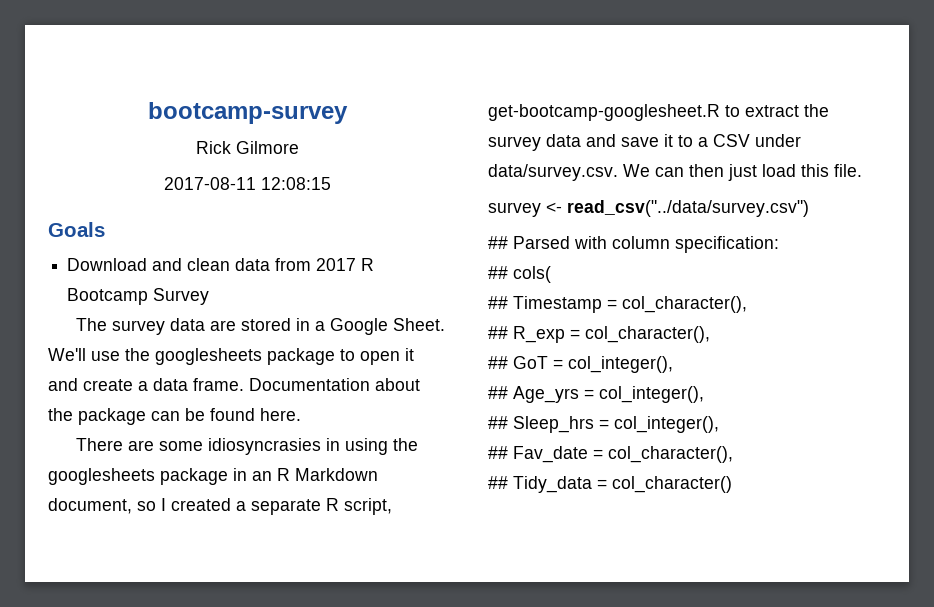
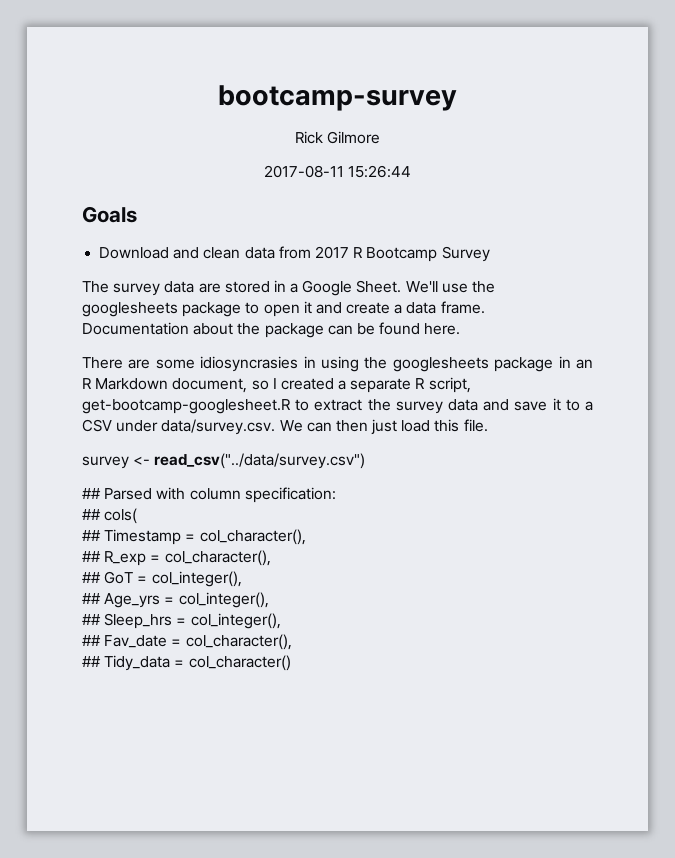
[260,177,331,190] 12:08:15 -> [348,165,412,178] 15:26:44

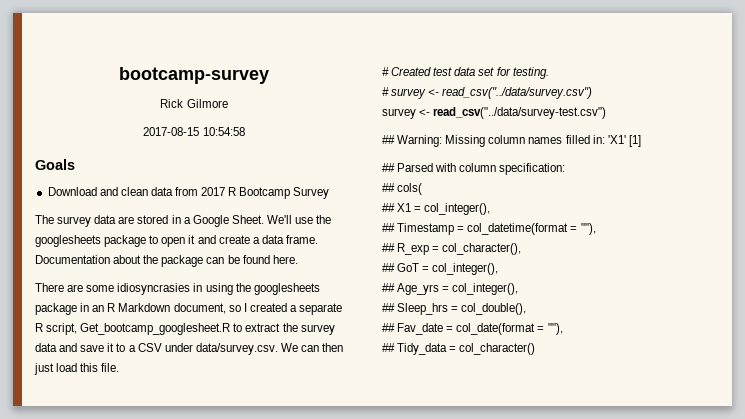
[263,165,412,178] 2017-08-11 15:26:44 -> [143,127,245,136] 2017-08-15 10:54:58
[82,399,291,414] get-bootcamp-googlesheet.R -> [80,323,231,335] Get_bootcamp_googlesheet.R
[82,453,366,469] survey <- read_csv("../data/survey.csv") -> [382,67,549,79] [382,87,593,99] [382,107,607,119] [382,135,641,147] # Created test data set for testing. // # survey <- read_csv("../data/survey.csv") // survey <- read_csv("../data/survey-test.csv") // ## Warning: Missing column names filled in: 'X1' [1]
(138, 516) none -> [382,203,491,215] // ## X1 = col_integer(),
[199,529,306,545] col_character(), -> [467,223,596,235] col_datetime(format = ""),
[190,613,281,629] col_integer(), -> [461,303,527,315] col_double(),
[185,634,292,650] col_character(), -> [456,323,563,335] col_date(format = ""),

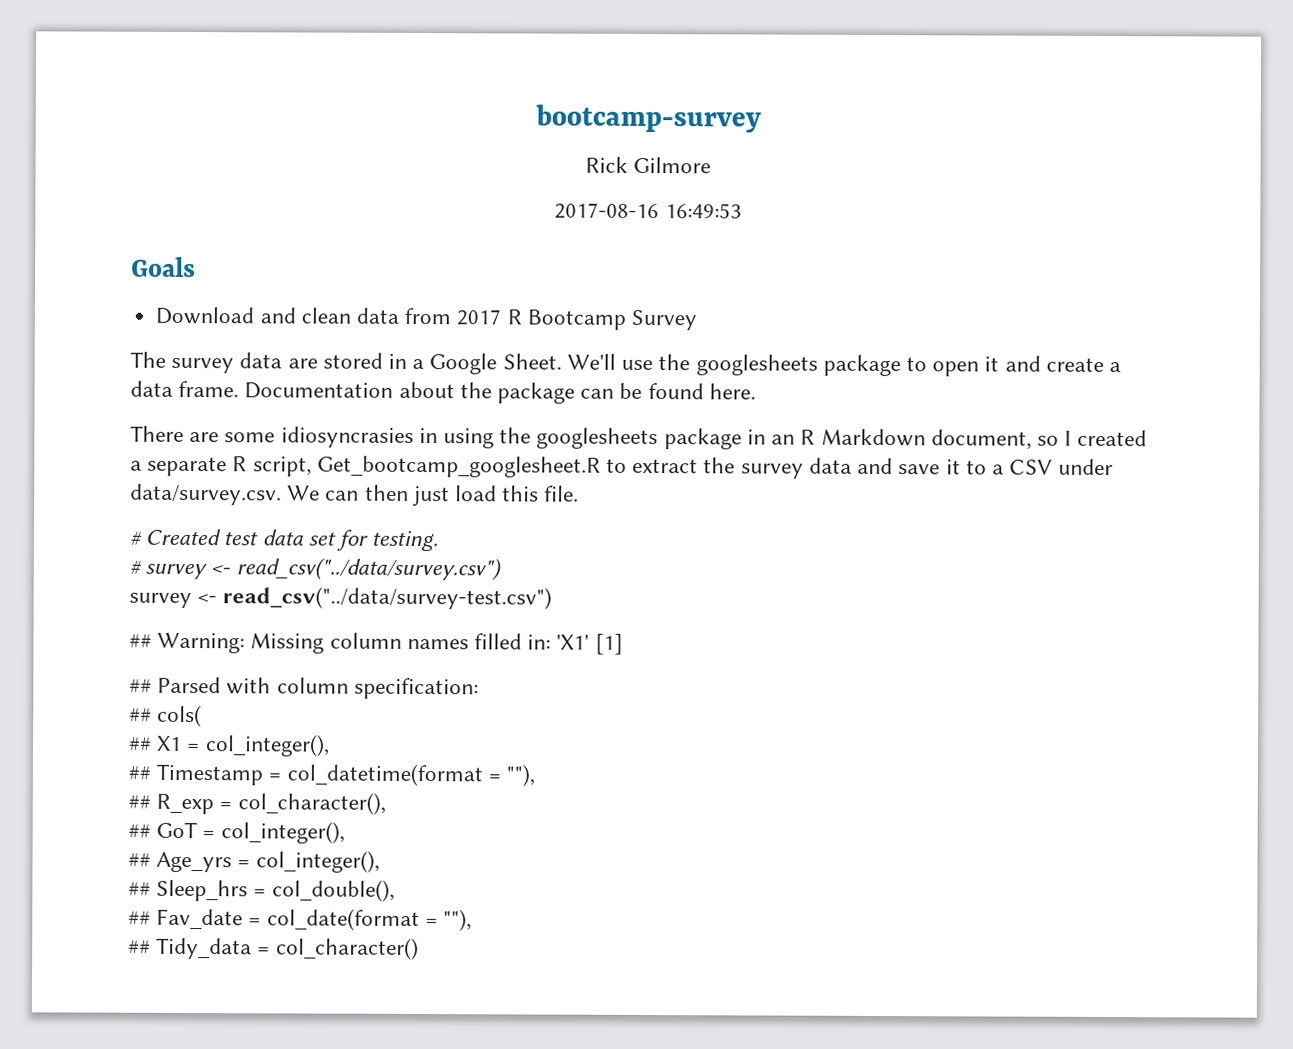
[143,127,245,136] 2017-08-15 10:54:58 -> [554,202,742,220] 2017-08-16 16:49:53

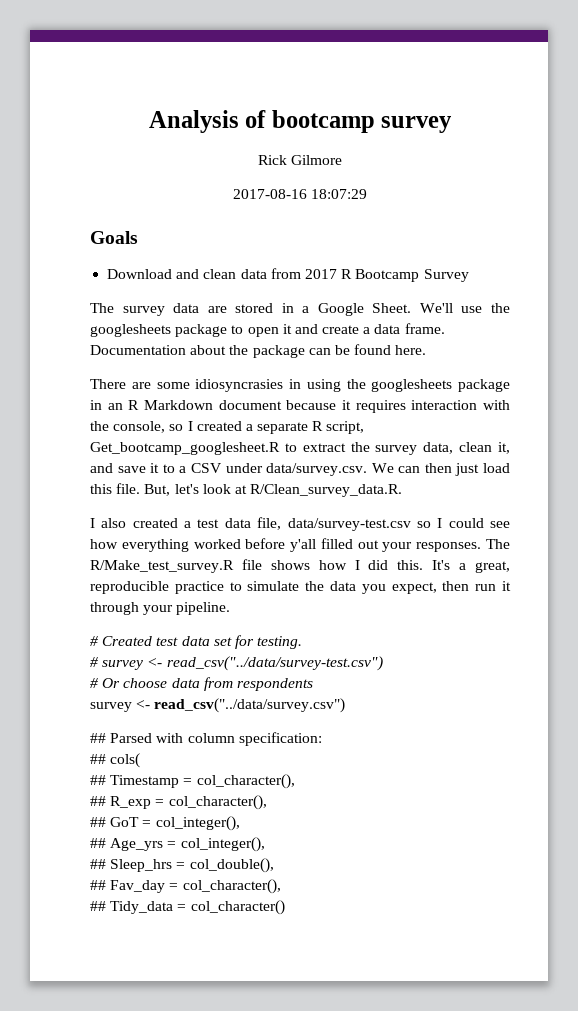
[534,104,762,133] bootcamp-survey -> [148,110,453,133] Analysis of bootcamp survey
[664,203,742,219] 16:49:53 -> [311,189,368,199] 18:07:29
[930,429,1032,450] document, -> [218,400,511,413] [90,421,166,433] document because it requires interaction with the console,
[808,457,852,474] data -> [423,442,510,454] data, clean it,
(580, 493) none -> [144,484,403,497] [90,517,511,531] [90,538,510,552] [90,559,511,573] [90,581,512,594] [90,602,231,615] But, let's look at R/Clean_survey_data.R. // I also created a test data file, data/survey-test.csv so I could see how everything worked before y'all filled out your responses. The R/Make_test_survey.R file shows how I did this. It's a great, reproducible practice to simulate the data you expect, then run it through your pipeline.
[235,557,502,581] [129,586,553,610] [129,632,623,655] read_csv("../data/survey.csv") // survey <- read_csv("../data/survey-test.csv") // ## Warning: Missing column names filled in: 'X1' [1] -> [166,656,383,671] [90,677,313,691] [90,698,346,713] read_csv("../data/survey-test.csv") // # Or choose data from respondents // survey <- read_csv("../data/survey.csv")
[129,734,330,757] // ## X1 = col_integer(), -> (141, 760) none
[286,763,536,787] col_datetime(format = ""), -> [196,774,295,789] col_character(),
[156,908,473,932] Fav_date = col_date(format = ""), -> [110,879,281,894] Fav_day = col_character(),

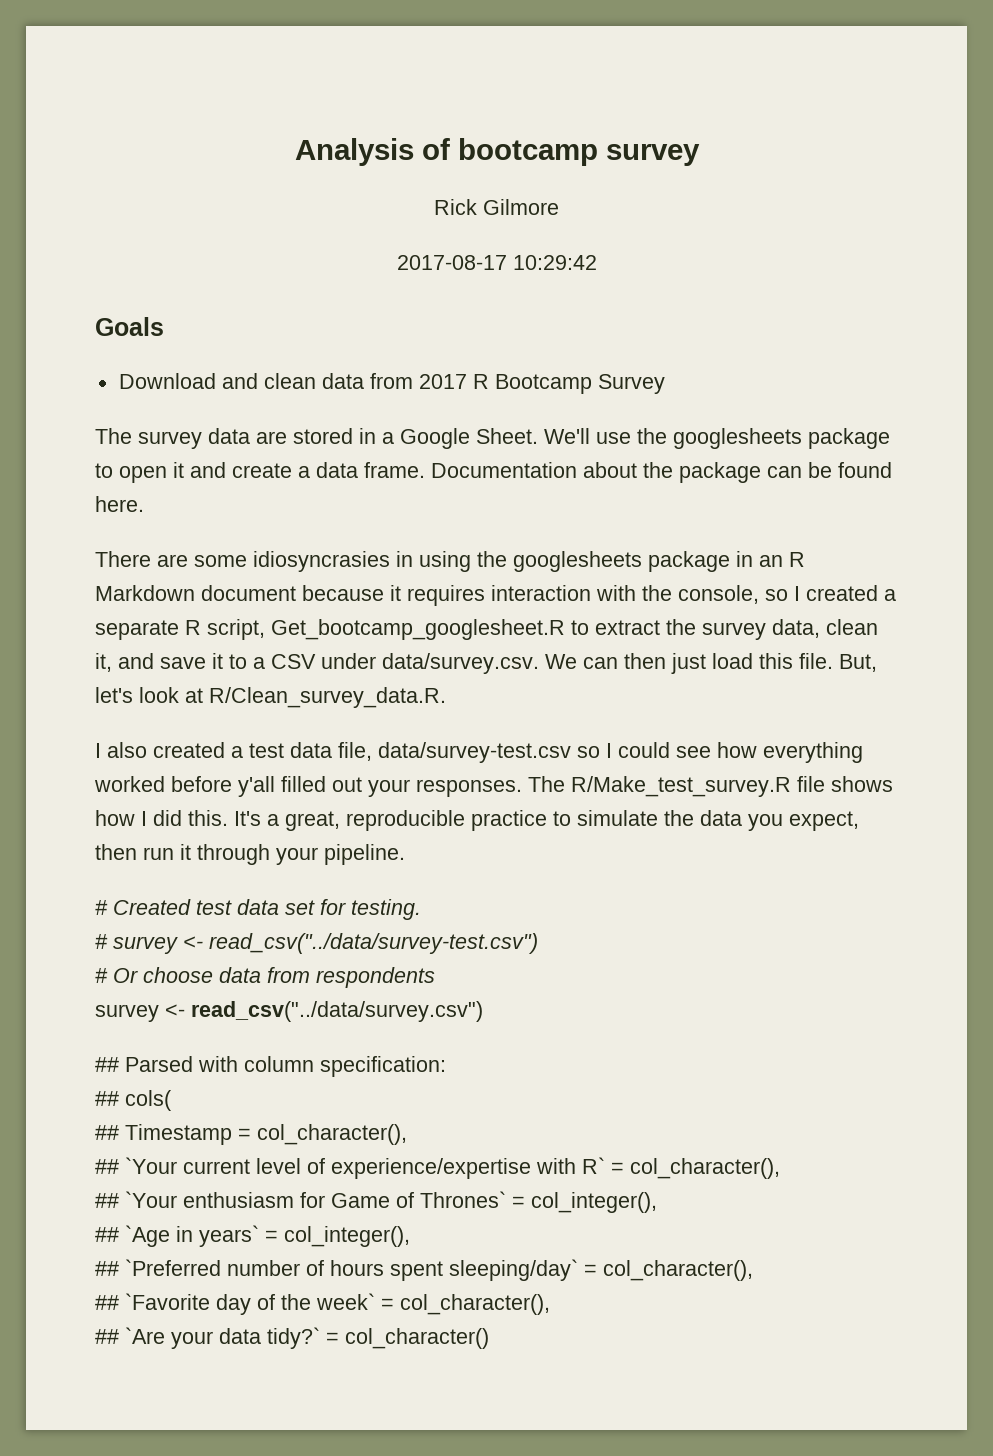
[232,189,368,199] 2017-08-16 18:07:29 -> [396,255,597,270] 2017-08-17 10:29:42
[110,795,267,810] [90,816,240,831] [90,837,265,852] [90,858,274,873] [90,879,281,894] [90,901,174,914] R_exp = col_character(), // ## GoT = col_integer(), // ## Age_yrs = col_integer(), // ## Sleep_hrs = col_double(), // ## Fav_day = col_character(), // ## Tidy_data -> [125,1157,780,1179] [95,1191,657,1213] [95,1225,410,1247] [95,1259,753,1281] [95,1293,550,1315] [95,1327,320,1349] `Your current level of experience/expertise with R` = col_character(), // ## `Your enthusiasm for Game of Thrones` = col_integer(), // ## `Age in years` = col_integer(), // ## `Preferred number of hours spent sleeping/day` = col_character(), // ## `Favorite day of the week` = col_character(), // ## `Are your data tidy?`

